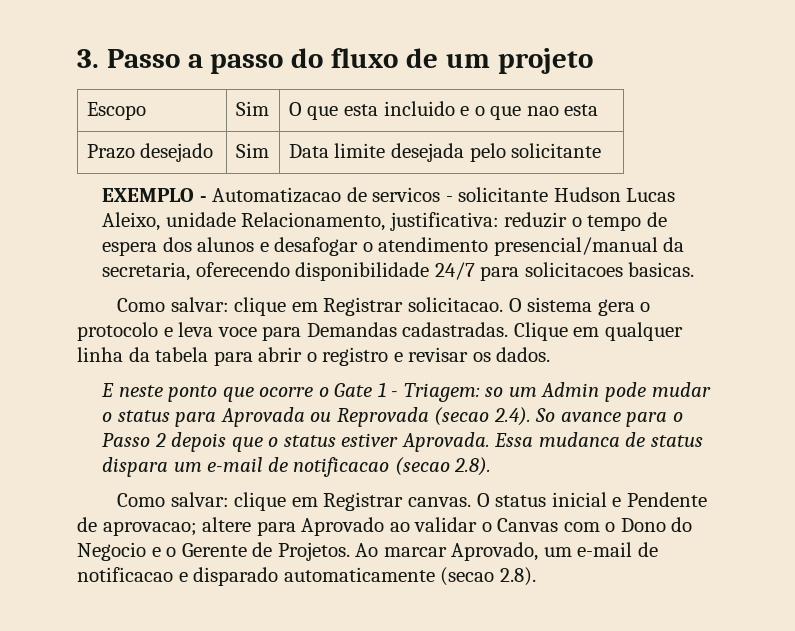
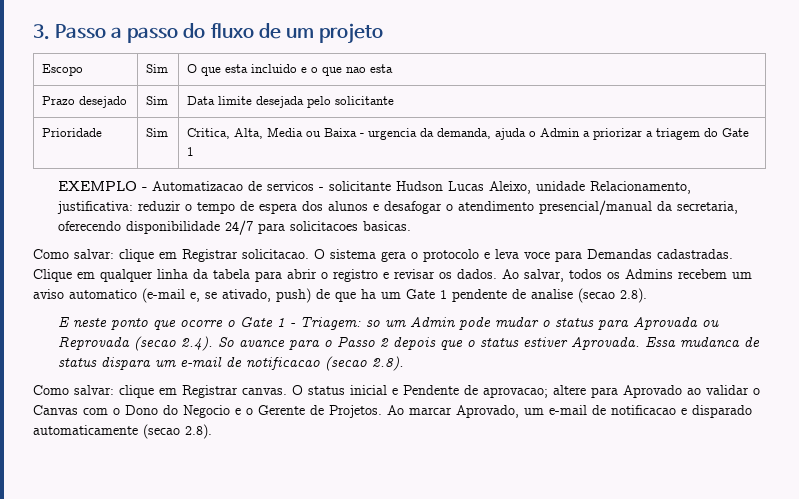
(602, 150) none -> [42,128,103,137] [146,128,169,137] [187,127,750,140] [187,147,195,156] // Prioridade | Sim | Critica, Alta, Media ou Baixa - urgencia da demanda, ajuda o Admin a priorizar a triagem do Gate 1
(551, 354) none -> [502,269,752,282] [33,288,647,303] Ao salvar, todos os Admins recebem um aviso automatico (e-mail e, se ativado, push) de que ha um Gate 1 pendente de analise (secao 2.8).

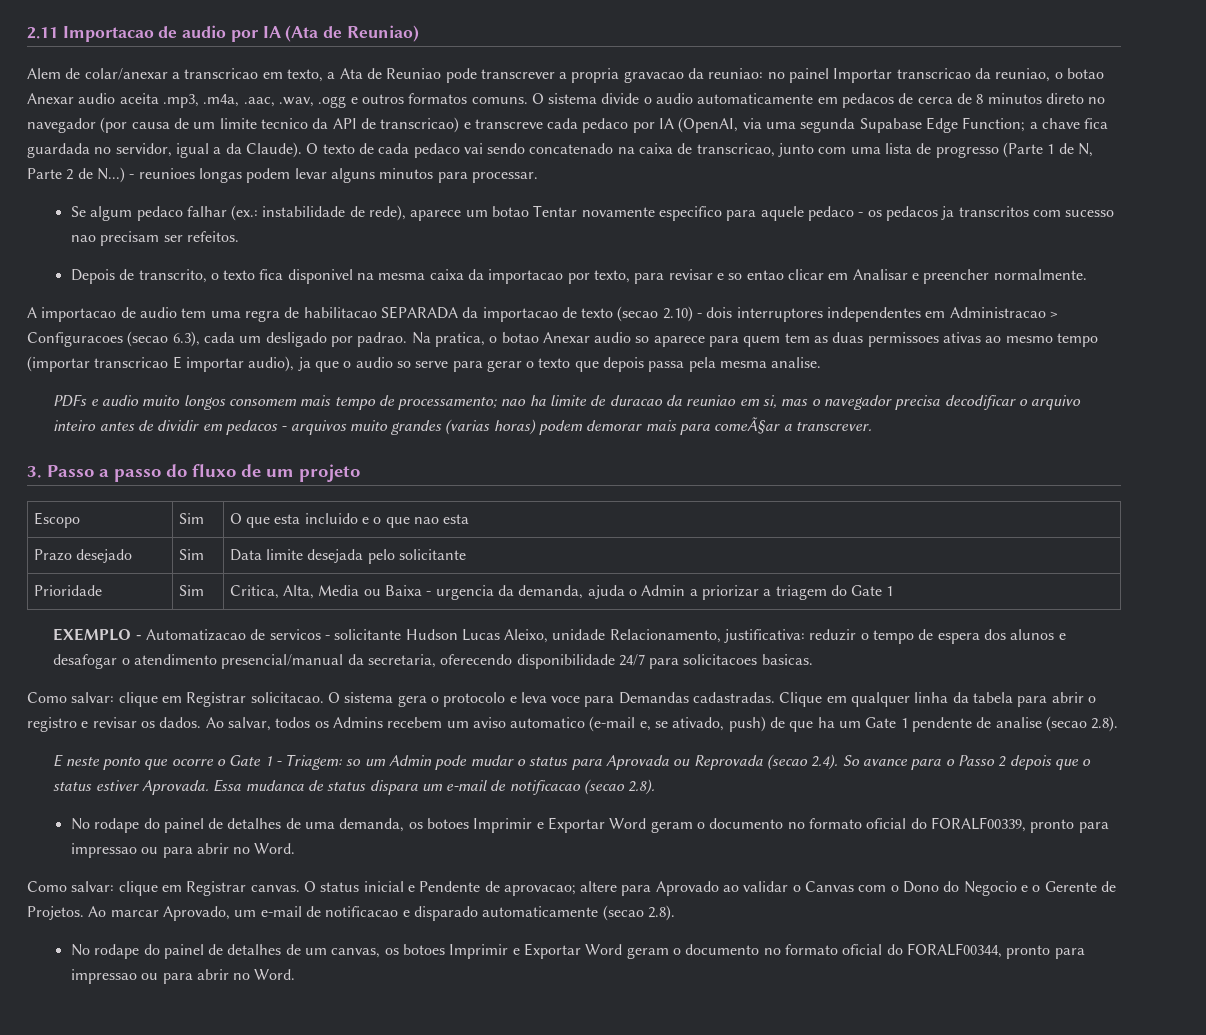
(33, 32) none -> [27,25,419,42] [27,68,1105,83] [27,93,1106,108] [27,117,1109,133] [27,142,1093,158] [27,167,538,183] [70,205,1115,221] [70,231,239,246] [70,269,1087,284] [27,306,1059,322] [27,331,1099,347] [27,356,822,372] [53,394,1082,410] [53,417,873,435] 2.11 Importacao de audio por IA (Ata de Reuniao) // Alem de colar/anexar a transcricao em texto, a Ata de Reuniao pode transcrever a propria gravacao da reuniao: no painel Importar transcricao da reuniao, o botao Anexar audio aceita .mp3, .m4a, .aac, .wav, .ogg e outros formatos comuns. O sistema divide o audio automaticamente em pedacos de cerca de 8 minutos direto no navegador (por causa de um limite tecnico da API de transcricao) e transcreve cada pedaco por IA (OpenAI, via uma segunda Supabase Edge Function; a chave fica guardada no servidor, igual a da Claude). O texto de cada pedaco vai sendo concatenado na caixa de transcricao, junto com uma lista de progresso (Parte 1 de N, Parte 2 de N...) - reunioes longas podem levar alguns minutos para processar. // Se algum pedaco falhar (ex.: instabilidade de rede), aparece um botao Tentar novamente especifico para aquele pedaco - os pedacos ja transcritos com sucesso nao precisam ser refeitos. // Depois de transcrito, o texto fica disponivel na mesma caixa da importacao por texto, para revisar e so entao clicar em Analisar e preencher normalmente. // A importacao de audio tem uma regra de habilitacao SEPARADA da importacao de texto (secao 2.10) - dois interruptores independentes em Administracao > Configuracoes (secao 6.3), cada um desligado por padrao. Na pratica, o botao Anexar audio so aparece para quem tem as duas permissoes ativas ao mesmo tempo (importar transcricao E importar audio), ja que o audio so serve para gerar o texto que depois passa pela mesma analise. // PDFs e audio muito longos consomem mais tempo de processamento; nao ha limite de duracao da reuniao em si, mas o navegador precisa decodificar o arquivo inteiro antes de dividir em pedacos - arquivos muito grandes (varias horas) podem demorar mais para comeÃ§ar a transcrever. //
(405, 363) none -> [70,817,1109,833] [70,843,296,858] // No rodape do painel de detalhes de uma demanda, os botoes Imprimir e Exportar Word geram o documento no formato oficial do FORALF00339, pronto para impressao ou para abrir no Word.
(212, 431) none -> [70,943,1085,959] [70,969,296,984] // No rodape do painel de detalhes de um canvas, os botoes Imprimir e Exportar Word geram o documento no formato oficial do FORALF00344, pronto para impressao ou para abrir no Word.

